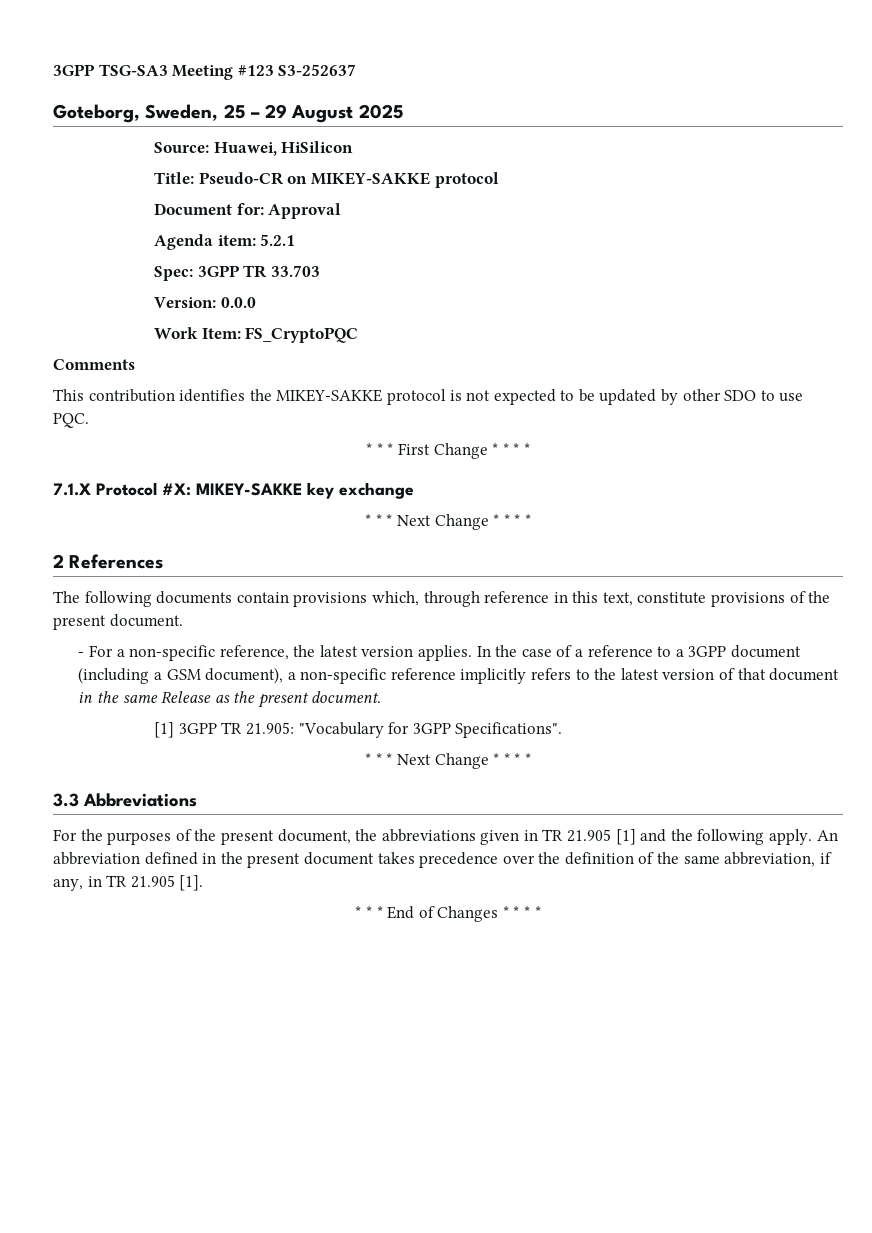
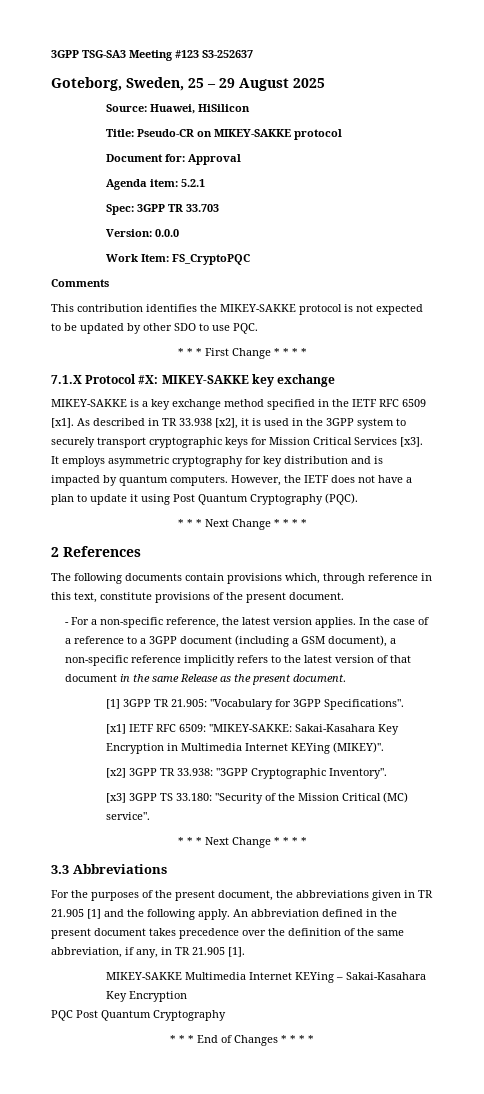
(414, 490) none -> [51,399,426,410] [51,418,406,429] [51,437,423,448] [51,456,383,467] [51,475,412,486] [51,493,358,505] // MIKEY-SAKKE is a key exchange method specified in the IETF RFC 6509 [x1]. As described in TR 33.938 [x2], it is used in the 3GPP system to securely transport cryptographic keys for Mission Critical Services [x3]. It employs asymmetric cryptography for key distribution and is impacted by quantum computers. However, the IETF does not have a plan to update it using Post Quantum Cryptography (PQC).
(563, 730) none -> [105,724,399,735] [105,742,384,754] [105,768,387,779] [105,792,408,804] [105,812,150,820] // [x1] IETF RFC 6509: ''MIKEY-SAKKE: Sakai-Kasahara Key Encryption in Multimedia Internet KEYing (MIKEY)''. // [x2] 3GPP TR 33.938: "3GPP Cryptographic Inventory". // [x3] 3GPP TS 33.180: "Security of the Mission Critical (MC) service".
(204, 883) none -> [105,972,426,983] [105,991,187,1002] [51,1010,226,1021] // MIKEY-SAKKE Multimedia Internet KEYing – Sakai-Kasahara Key Encryption // PQC Post Quantum Cryptography

